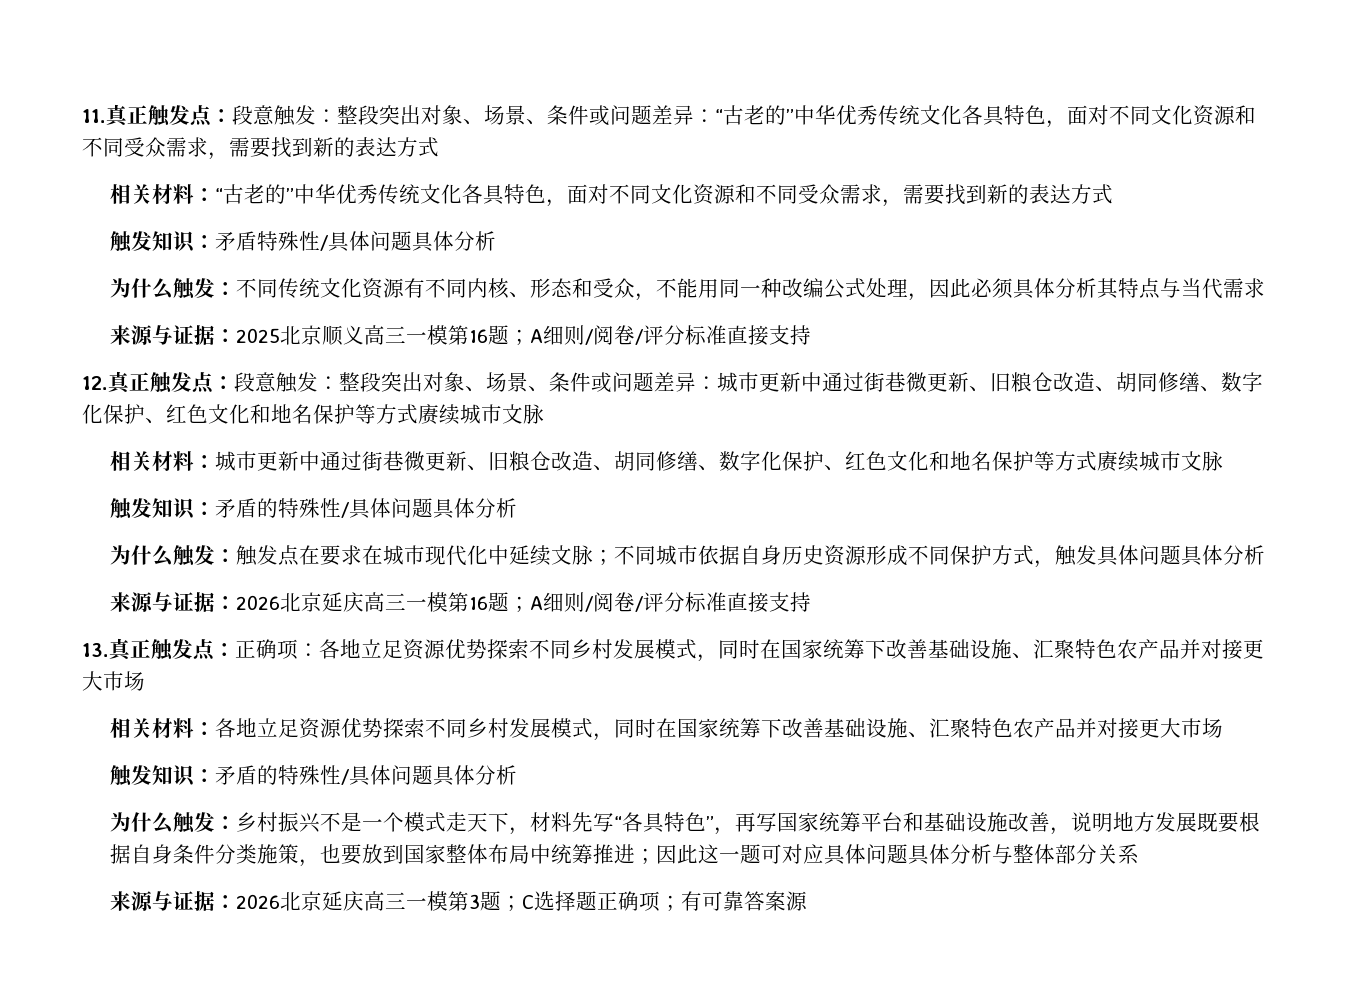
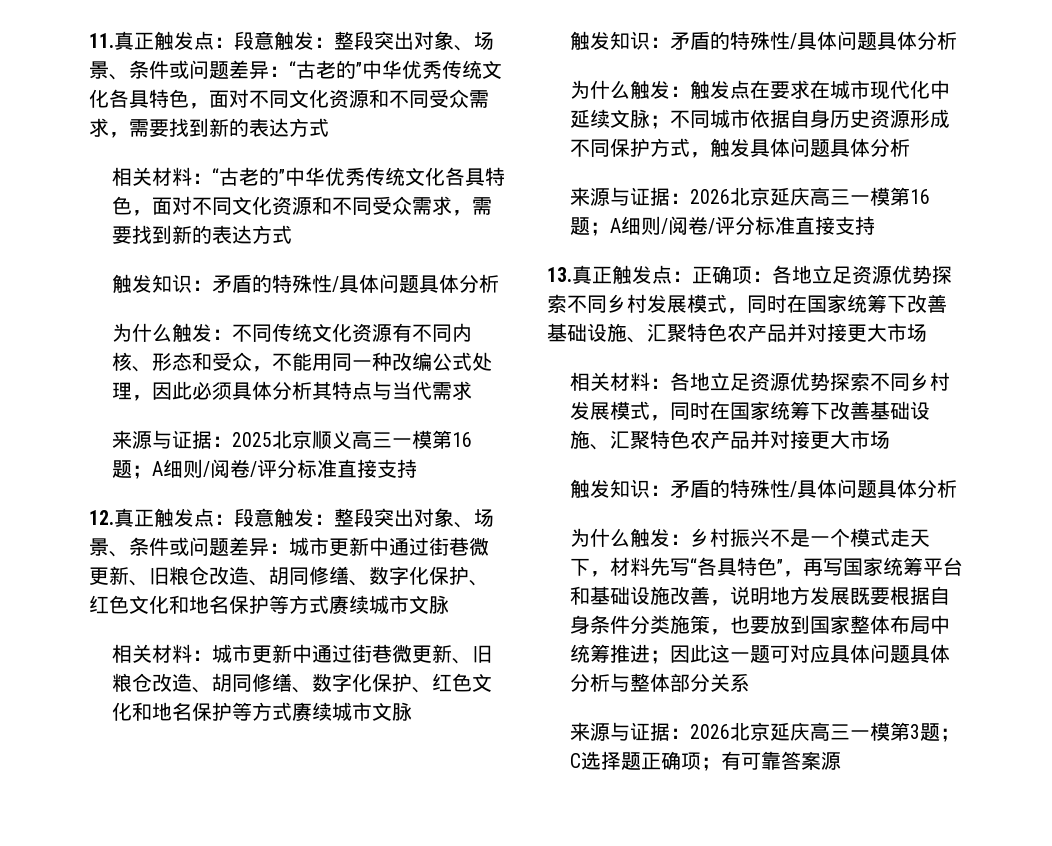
(257, 241) none -> [251,274,272,293] 的

